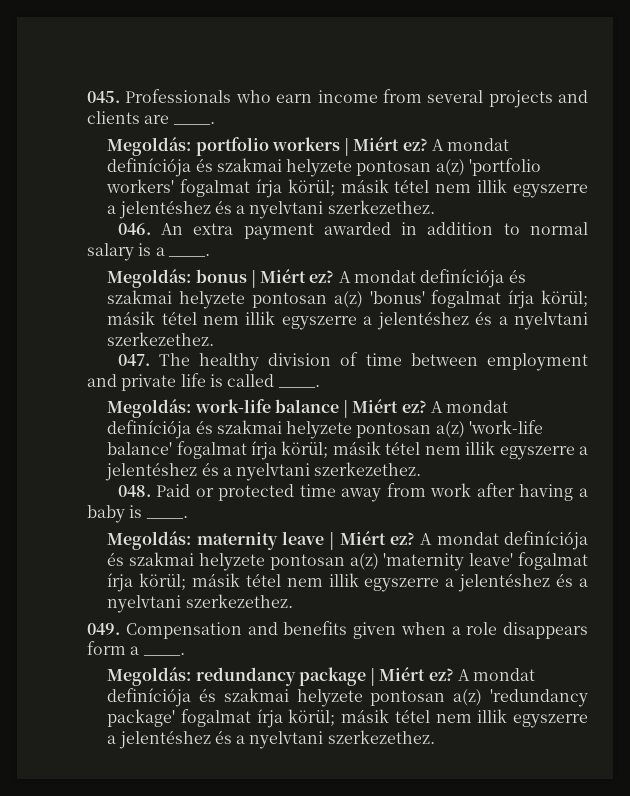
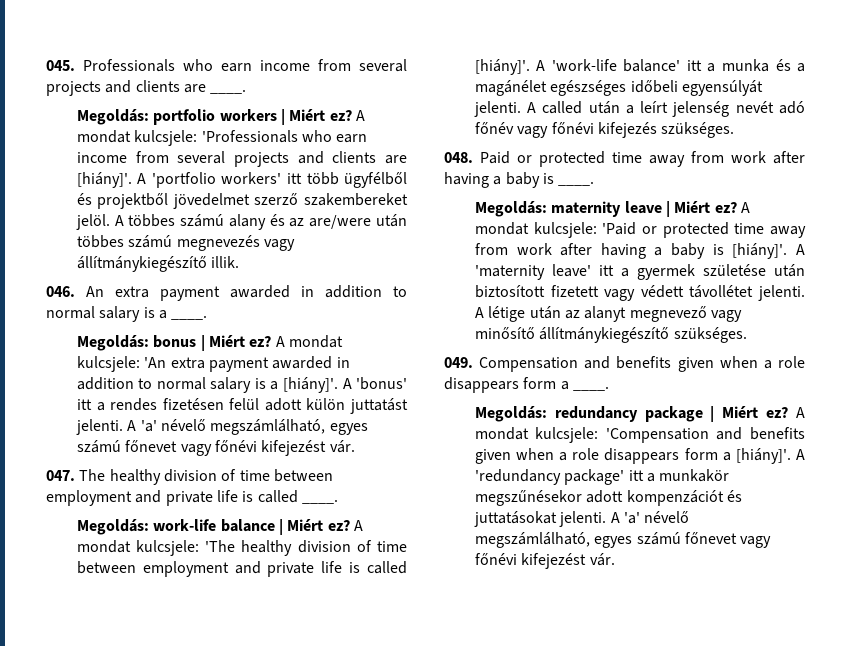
[107,158,542,177] [106,179,588,198] [107,200,435,219] definíciója és szakmai helyzete pontosan a(z) 'portfolio workers' fogalmat írja körül; másik tétel nem illik egyszerre a jelentéshez és a nyelvtani szerkezethez. -> [134,130,368,146] [76,151,407,167] [76,172,408,188] [76,193,409,209] [75,214,408,230] [76,235,295,251] [76,256,240,272] kulcsjele: 'Professionals who earn income from several projects and clients are [hiány]'. A 'portfolio workers' itt több ügyfélből és projektből jövedelmet szerző szakembereket jelöl. A többes számú alany és az are/were után többes számú megnevezés vagy állítmánykiegészítő illik.
[420,269,526,288] [107,290,588,309] [107,311,588,330] [107,332,215,346] definíciója és szakmai helyzete pontosan a(z) 'bonus' fogalmat írja körül; másik tétel nem illik egyszerre a jelentéshez és a nyelvtani szerkezethez. -> [76,356,350,372] [76,377,408,393] [76,398,409,414] [75,419,368,435] [76,440,355,456] kulcsjele: 'An extra payment awarded in addition to normal salary is a [hiány]'. A 'bonus' itt a rendes fizetésen felül adott külön juttatást jelenti. A 'a' névelő megszámlálható, egyes számú főnevet vagy főnévi kifejezést vár.
[107,420,544,439] [107,441,588,460] [105,462,422,481] definíciója és szakmai helyzete pontosan a(z) 'work-life balance' fogalmat írja körül; másik tétel nem illik egyszerre a jelentéshez és a nyelvtani szerkezethez. -> [136,540,407,556] [76,561,407,577] [474,59,806,75] [474,80,763,96] [473,101,806,117] [474,122,735,138] kulcsjele: 'The healthy division of time between employment and private life is called [hiány]'. A 'work-life balance' itt a munka és a magánélet egészséges időbeli egyensúlyát jelenti. A called után a leírt jelenség nevét adó főnév vagy főnévi kifejezés szükséges.
[504,531,588,550] [107,552,588,571] [107,573,588,592] [107,594,293,613] definíciója és szakmai helyzete pontosan a(z) 'maternity leave' fogalmat írja körül; másik tétel nem illik egyszerre a jelentéshez és a nyelvtani szerkezethez. -> [533,222,806,238] [474,243,806,259] [474,264,805,280] [474,285,805,301] [474,306,742,322] [474,327,747,343] kulcsjele: 'Paid or protected time away from work after having a baby is [hiány]'. A 'maternity leave' itt a gyermek születése után biztosított fizetett vagy védett távollétet jelenti. A létige után az alanyt megnevező vagy minősítő állítmánykiegészítő szükséges.
[107,688,588,707] [107,709,588,728] [107,730,435,749] definíciója és szakmai helyzete pontosan a(z) 'redundancy package' fogalmat írja körül; másik tétel nem illik egyszerre a jelentéshez és a nyelvtani szerkezethez. -> [535,427,806,443] [474,448,805,464] [474,469,730,485] [474,490,742,506] [473,511,690,527] [474,532,772,548] [474,553,615,569] kulcsjele: 'Compensation and benefits given when a role disappears form a [hiány]'. A 'redundancy package' itt a munkakör megszűnésekor adott kompenzációt és juttatásokat jelenti. A 'a' névelő megszámlálható, egyes számú főnevet vagy főnévi kifejezést vár.

